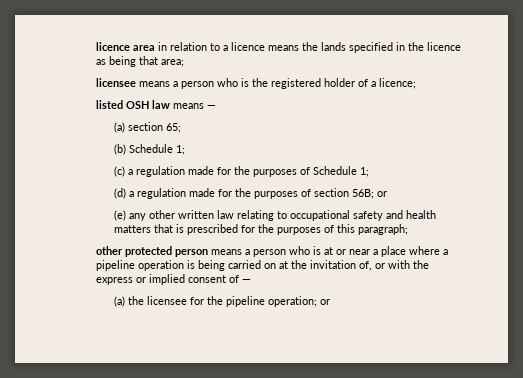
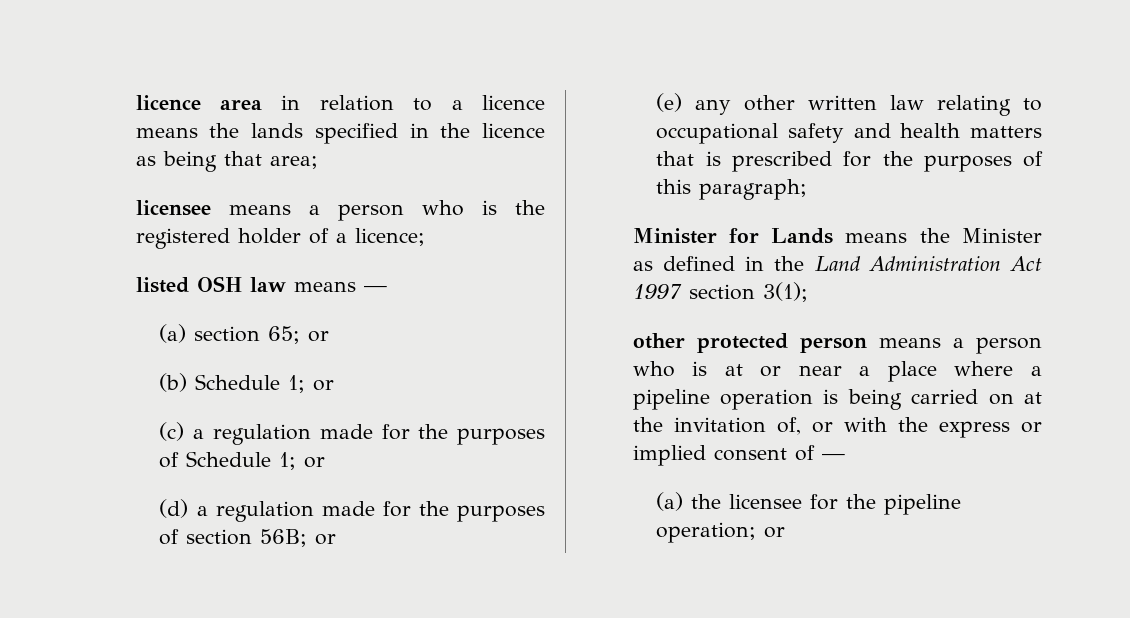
(182, 128) none -> [308,331,330,342] or
(186, 150) none -> [313,380,335,391] or
(370, 172) none -> [304,457,326,468] or
(409, 229) none -> [632,228,1042,244] [632,256,1042,271] [632,282,808,302] // Minister for Lands means the Minister as defined in the Land Administration Act 1997 section 3(1);

